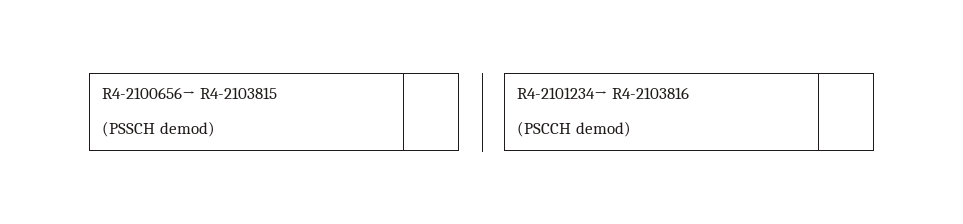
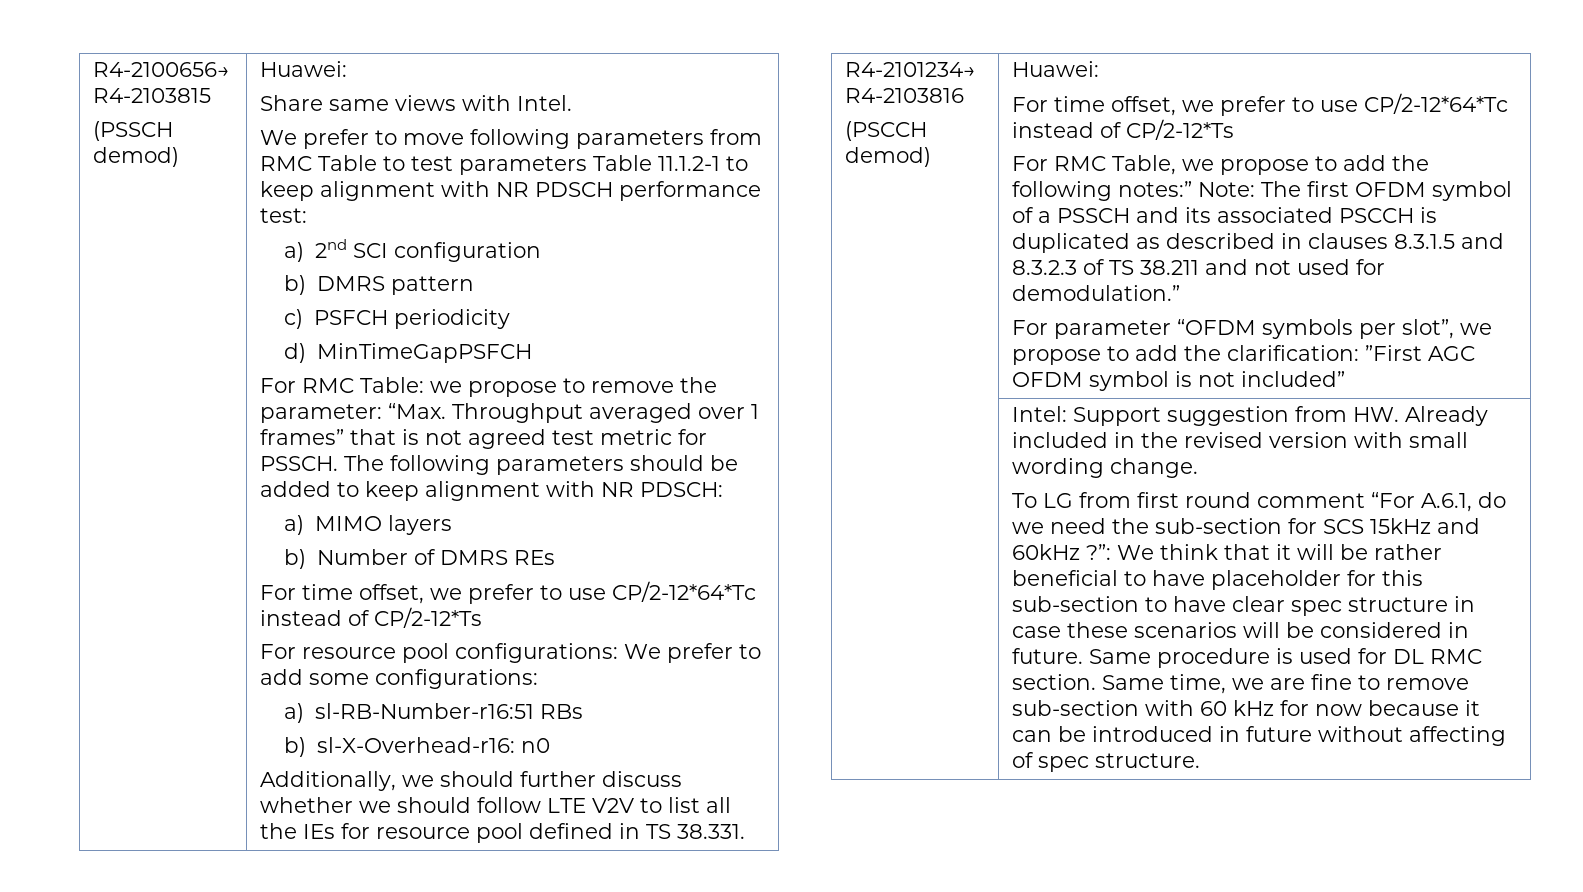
[516,87,689,99] [516,121,631,137] // R4-2101234→ R4-2103816 // (PSCCH demod) | -> [259,61,347,77] [259,95,572,111] [259,129,762,149] [259,155,748,175] [259,181,761,201] [259,208,307,223] [283,239,541,262] [283,275,474,295] [283,309,510,329] [283,343,532,363] [259,377,717,397] [259,403,759,423] [259,429,707,449] [259,455,738,475] [259,481,723,501] [283,515,452,535] [283,549,555,569] [259,581,756,604] [259,607,482,628] [259,643,761,663] [259,669,538,689] [283,703,583,723] [283,737,550,757] [259,771,682,791] [259,797,731,813] [259,823,745,843] [844,62,976,77] [844,88,964,103] [844,121,927,141] [844,147,931,167] [1011,61,1099,77] [1011,93,1508,116] [1011,119,1234,140] [1011,155,1429,175] [1011,181,1512,201] [1011,207,1437,223] [1011,233,1504,253] [1011,259,1385,275] [1011,285,1180,301] [1011,319,1492,339] [1011,345,1475,365] [1011,371,1345,391] [1011,406,1488,426] [1011,432,1468,448] [1011,458,1198,478] [1011,492,1506,512] [1011,518,1480,534] [1011,544,1442,560] [1011,570,1423,590] [1011,596,1475,616] [1011,622,1469,638] [1011,648,1482,668] [1011,674,1469,694] [1011,700,1480,716] [1011,726,1506,746] [1011,752,1200,772] Huawei: // Share same views with Intel. // We prefer to move following parameters from RMC Table to test parameters Table 11.1.2-1 to keep alignment with NR PDSCH performance test: // a) 2nd SCI configuration // b) DMRS pattern // c) PSFCH periodicity // d) MinTimeGapPSFCH // For RMC Table: we propose to remove the parameter: “Max. Throughput averaged over 1 frames” that is not agreed test metric for PSSCH. The following parameters should be added to keep alignment with NR PDSCH: // a) MIMO layers // b) Number of DMRS REs // For time offset, we prefer to use CP/2-12*64*Tc instead of CP/2-12*Ts // For resource pool configurations: We prefer to add some configurations: // a) sl-RB-Number-r16:51 RBs // b) sl-X-Overhead-r16: n0 // Additionally, we should further discuss whether we should follow LTE V2V to list all the IEs for resource pool defined in TS 38.331. // R4-2101234→ R4-2103816 // (PSCCH demod) | Huawei: // For time offset, we prefer to use CP/2-12*64*Tc instead of CP/2-12*Ts // For RMC Table, we propose to add the following notes:” Note: The first OFDM symbol of a PSSCH and its associated PSCCH is duplicated as described in clauses 8.3.1.5 and 8.3.2.3 of TS 38.211 and not used for demodulation.” // For parameter “OFDM symbols per slot”, we propose to add the clarification: ”First AGC OFDM symbol is not included” // | Intel: Support suggestion from HW. Already included in the revised version with small wording change. // To LG from first round comment “For A.6.1, do we need the sub-section for SCS 15kHz and 60kHz ?”: We think that it will be rather beneficial to have placeholder for this sub-section to have clear spec structure in case these scenarios will be considered in future. Same procedure is used for DL RMC section. Same time, we are fine to remove sub-section with 60 kHz for now because it can be introduced in future without affecting of spec structure.

